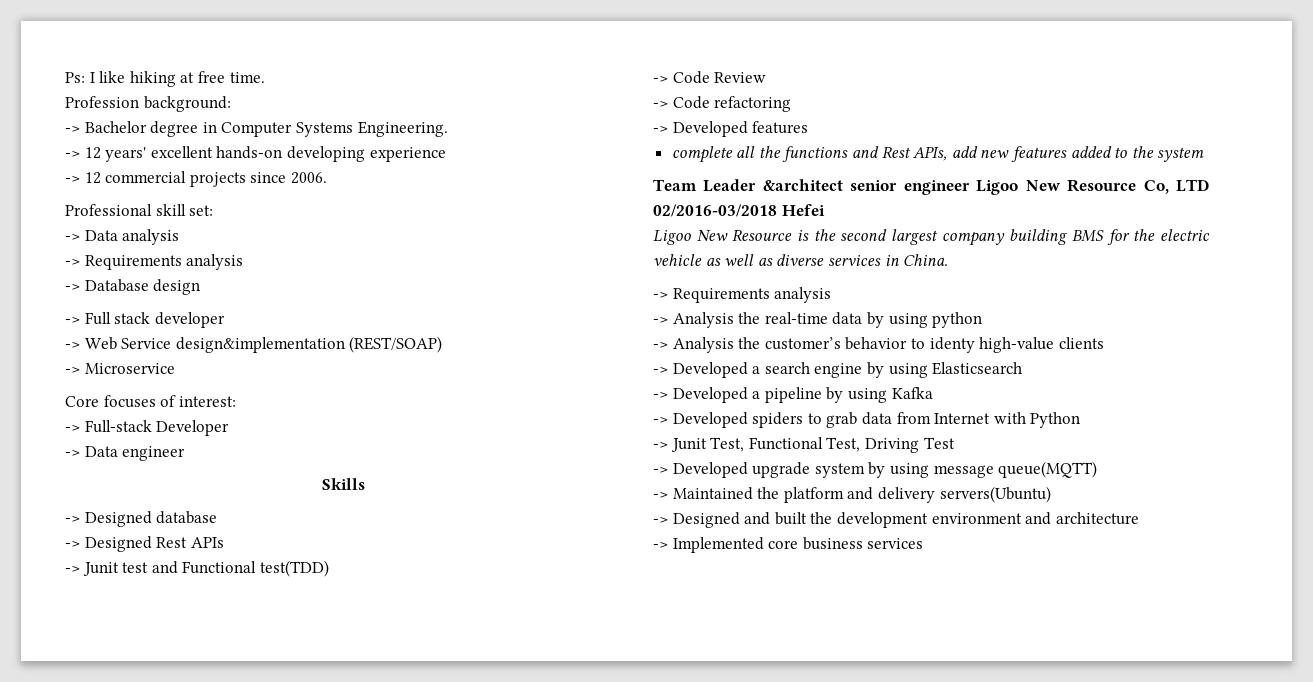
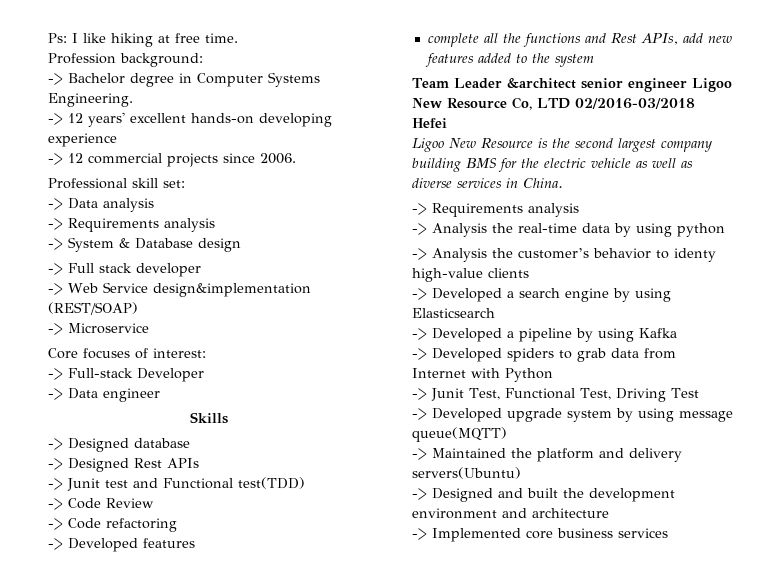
(80, 287) none -> [68,237,130,252] System &

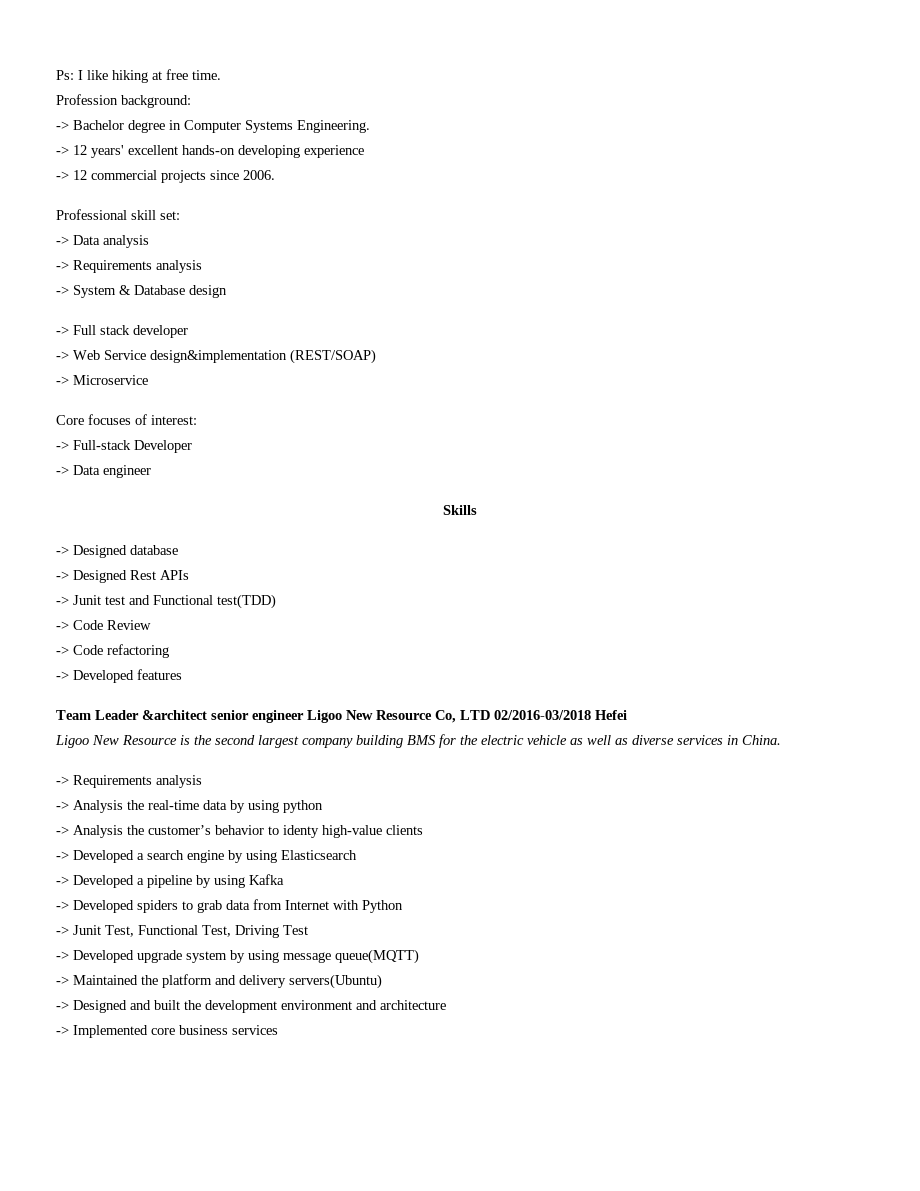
[427,33,732,47] [424,53,594,67] // complete all the functions and Rest APIs, add new features added to the system -> (182, 674) none

